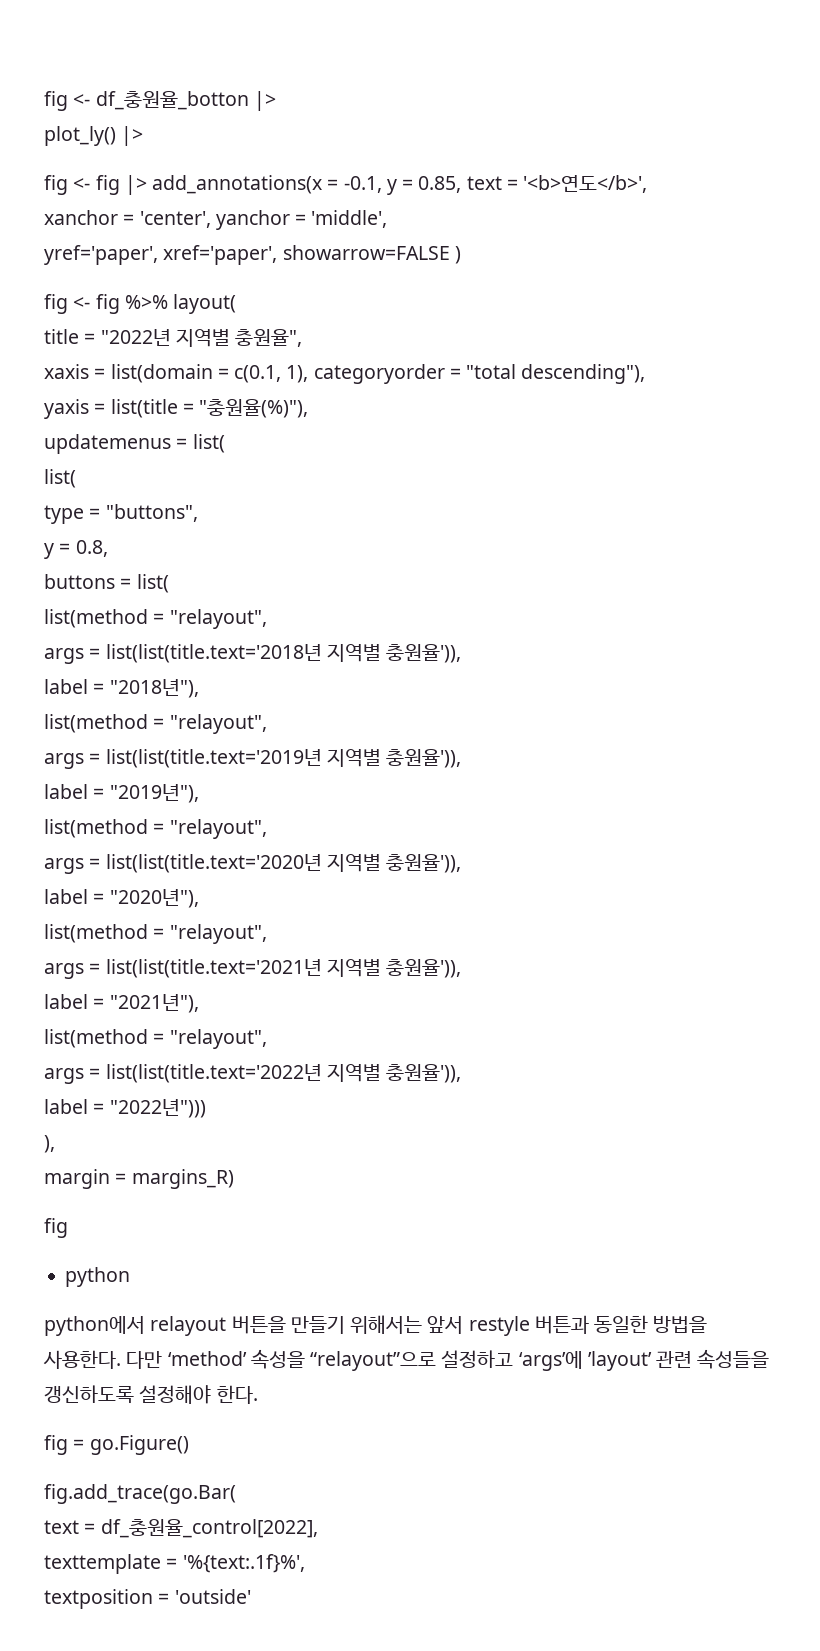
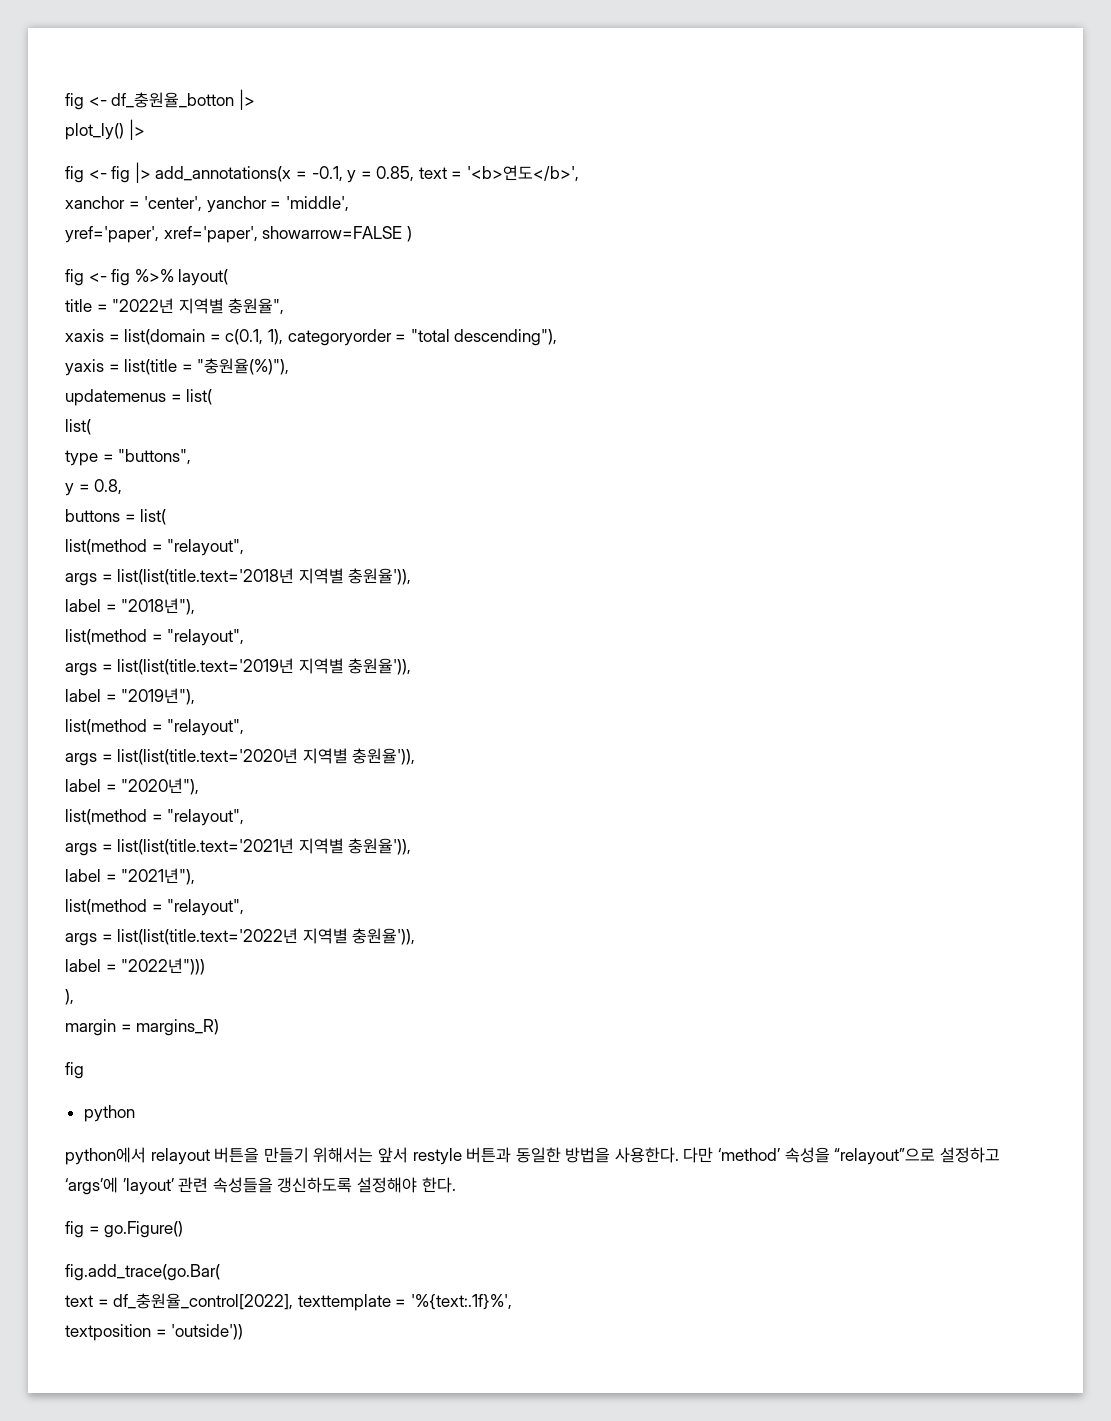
(318, 1528) // -> (294, 1301) none
[174,1589,251,1604] 'outside' -> [171,1324,244,1340] 'outside'))

